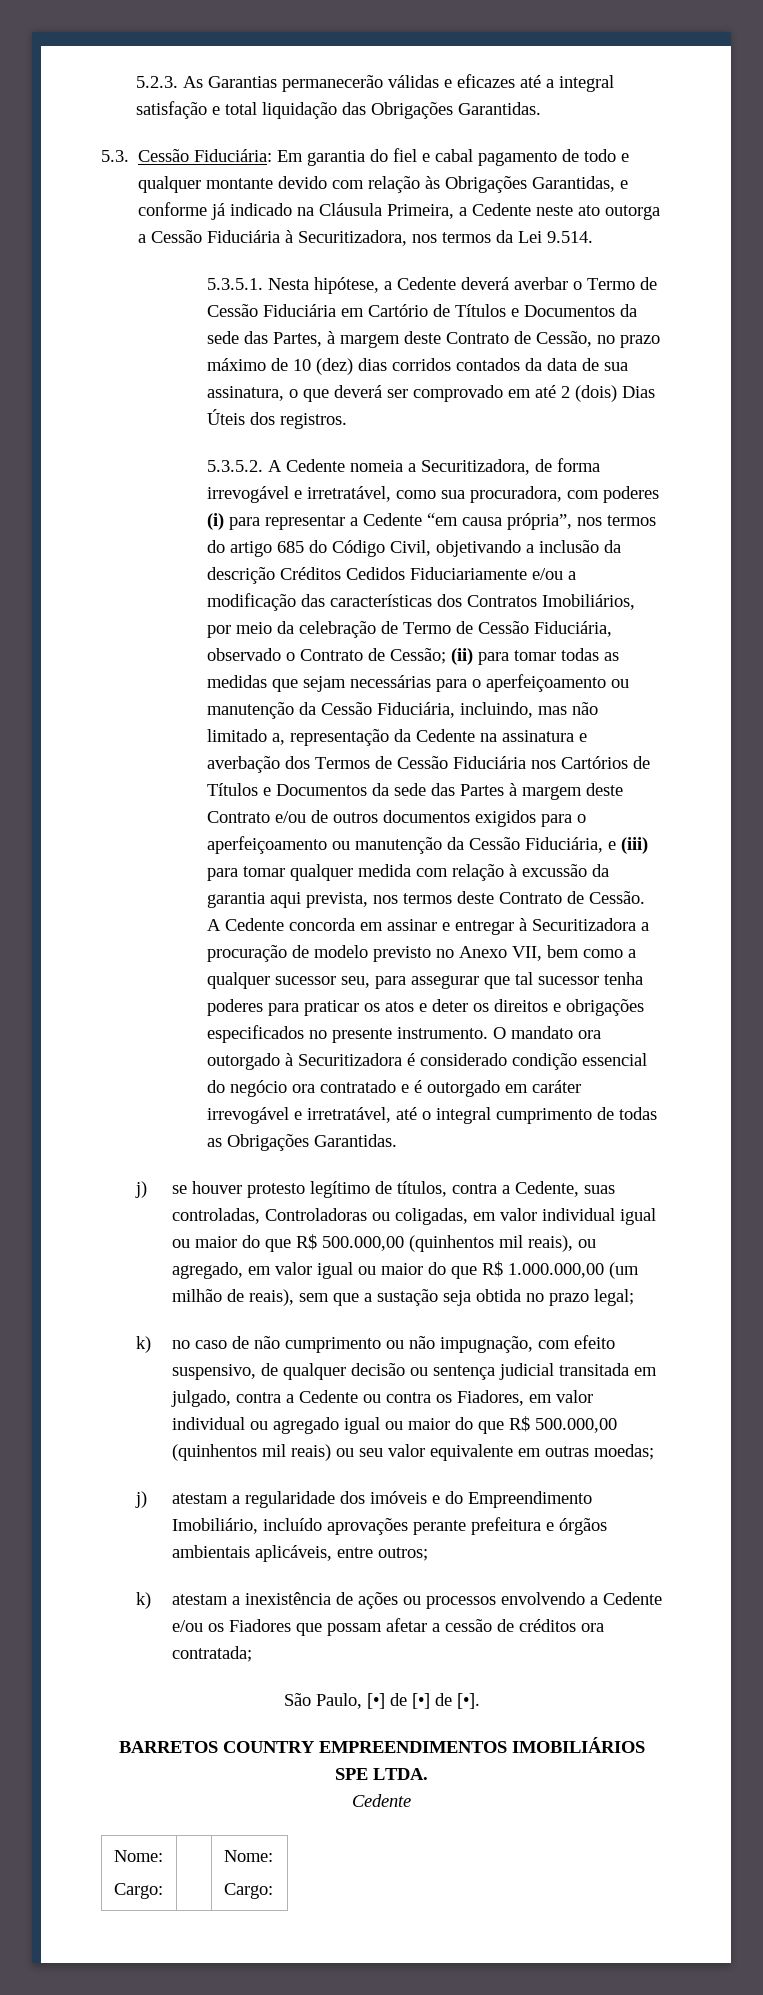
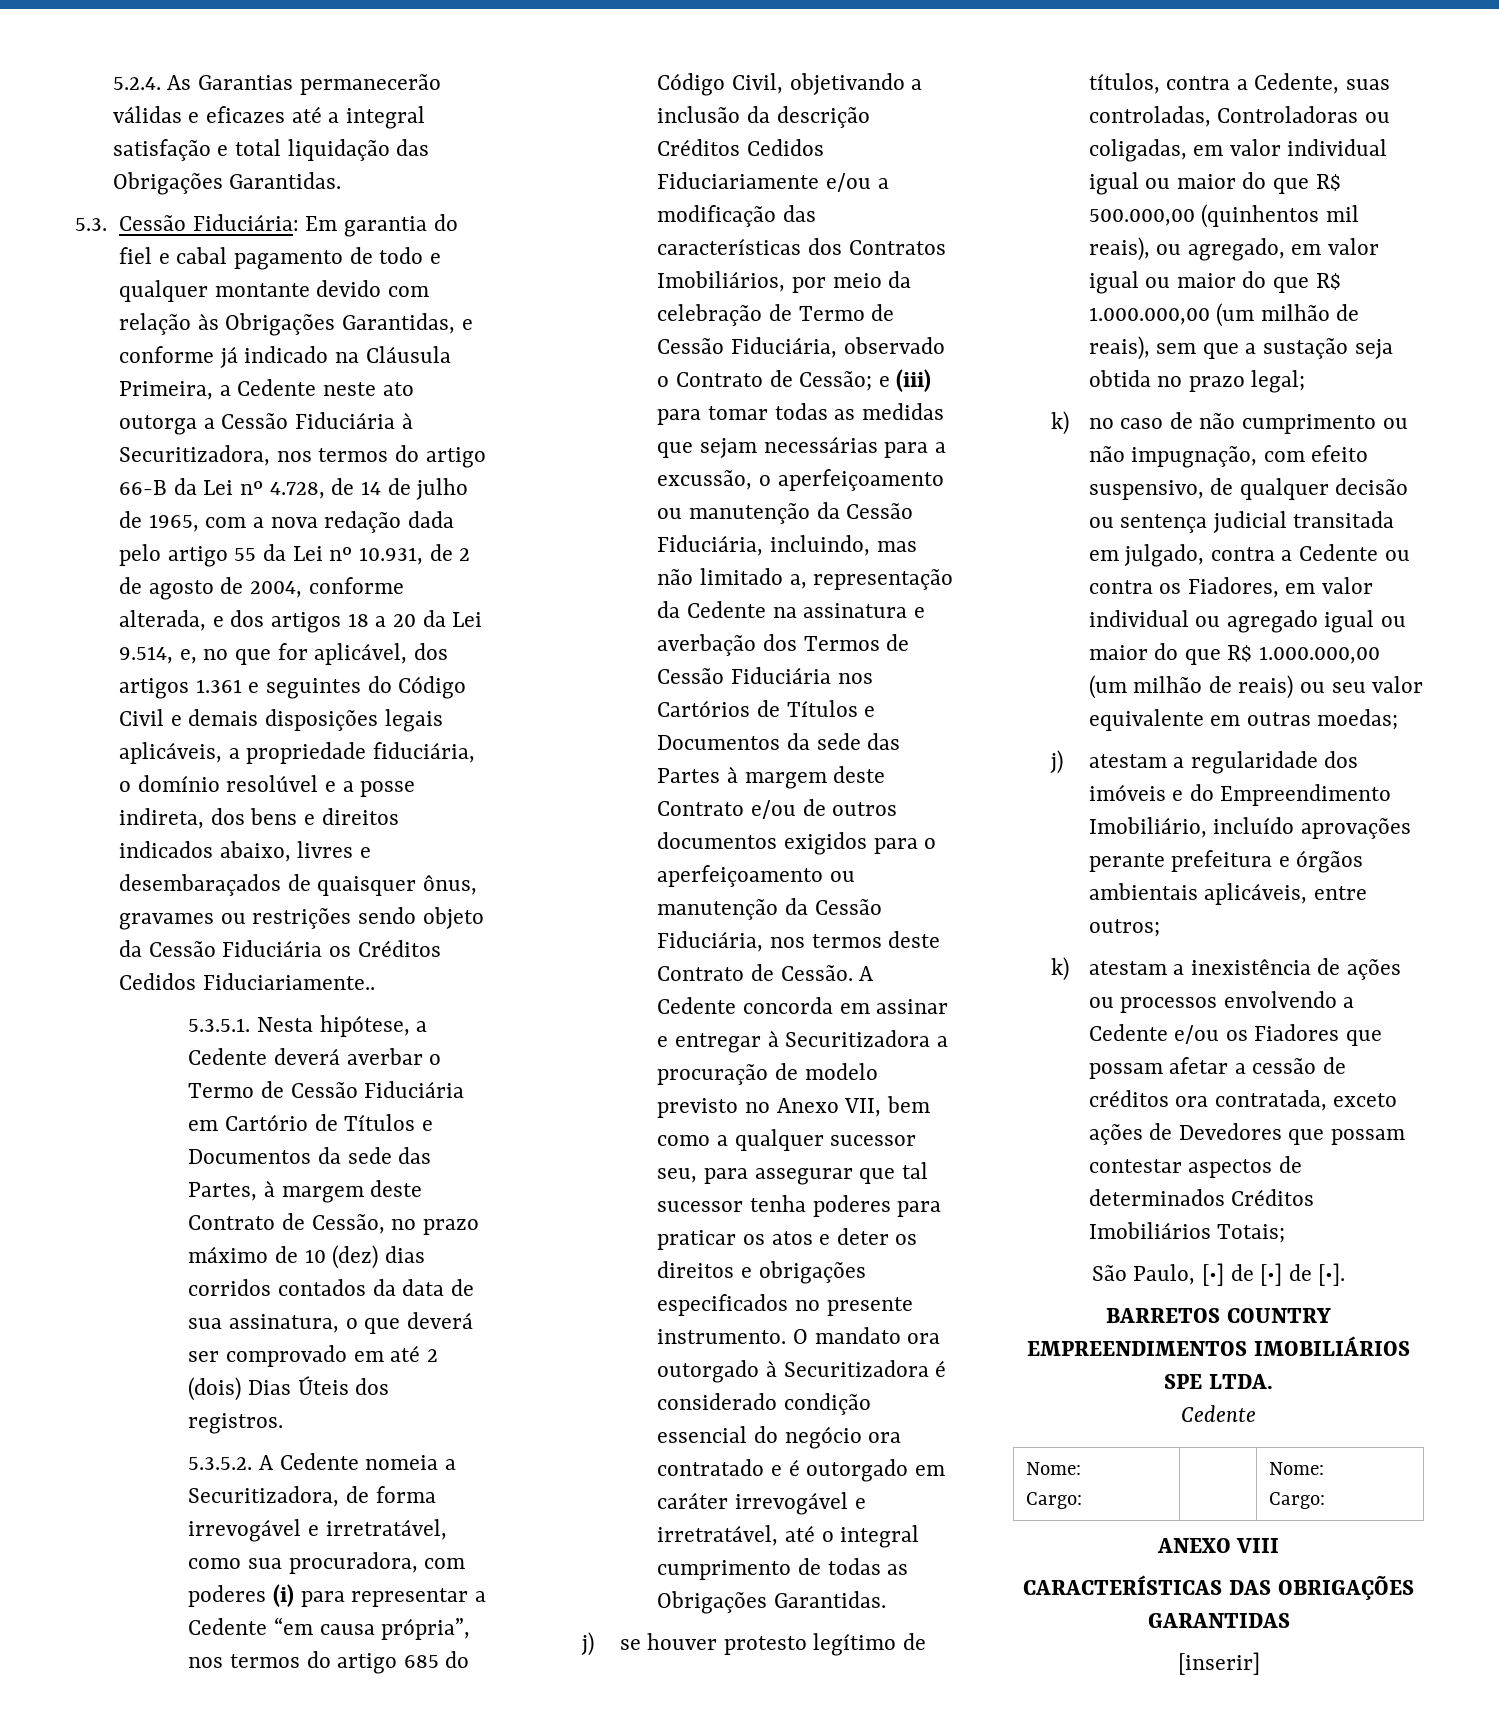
[136,76,179,88] 5.2.3. -> [112,77,161,90] 5.2.4.
[496,230,594,243] da Lei 9.514. -> [395,445,486,468] [119,478,469,500] [119,511,454,533] [119,544,471,567] [119,577,404,600] [119,610,483,633] [119,643,448,665] [119,676,467,699] [119,709,443,732] [119,742,476,764] [119,775,416,797] [119,808,399,829] [119,841,372,862] [119,874,478,896] [119,907,484,930] [119,940,441,957] [119,973,375,990] do artigo 66-B da Lei nº 4.728, de 14 de julho de 1965, com a nova redação dada pelo artigo 55 da Lei nº 10.931, de 2 de agosto de 2004, conforme alterada, e dos artigos 18 a 20 da Lei 9.514, e, no que for aplicável, dos artigos 1.361 e seguintes do Código Civil e demais disposições legais aplicáveis, a propriedade fiduciária, o domínio resolúvel e a posse indireta, dos bens e direitos indicados abaixo, livres e desembaraçados de quaisquer ônus, gravames ou restrições sendo objeto da Cessão Fiduciária os Créditos Cedidos Fiduciariamente..
[451,648,474,665] (ii) -> [878,369,932,392] e (iii)
(468, 685) none -> [934,442,946,453] [657,470,753,490] a excussão,
[608,837,649,854] [207,864,610,881] [207,892,369,908] e (iii) para tomar qualquer medida com relação à excussão da garantia aqui prevista, -> (764, 941) none
[534,1418,617,1433] [171,1444,286,1461] 500.000,00 (quinhentos mil -> [1259,646,1381,664] [1088,675,1232,699] 1.000.000,00 (um milhão de
[171,1646,252,1662] contratada; -> [1214,1090,1398,1111] [1088,1123,1406,1145] [1088,1156,1302,1178] [1088,1189,1315,1206] [1088,1222,1286,1243] contratada, exceto ações de Devedores que possam contestar aspectos de determinados Créditos Imobiliários Totais;
(273, 1891) none -> [1156,1538,1280,1553] [1023,1575,1414,1600] [1147,1613,1290,1628] [1177,1652,1260,1675] // ANEXO VIII // CARACTERÍSTICAS DAS OBRIGAÇÕES GARANTIDAS // [inserir]

